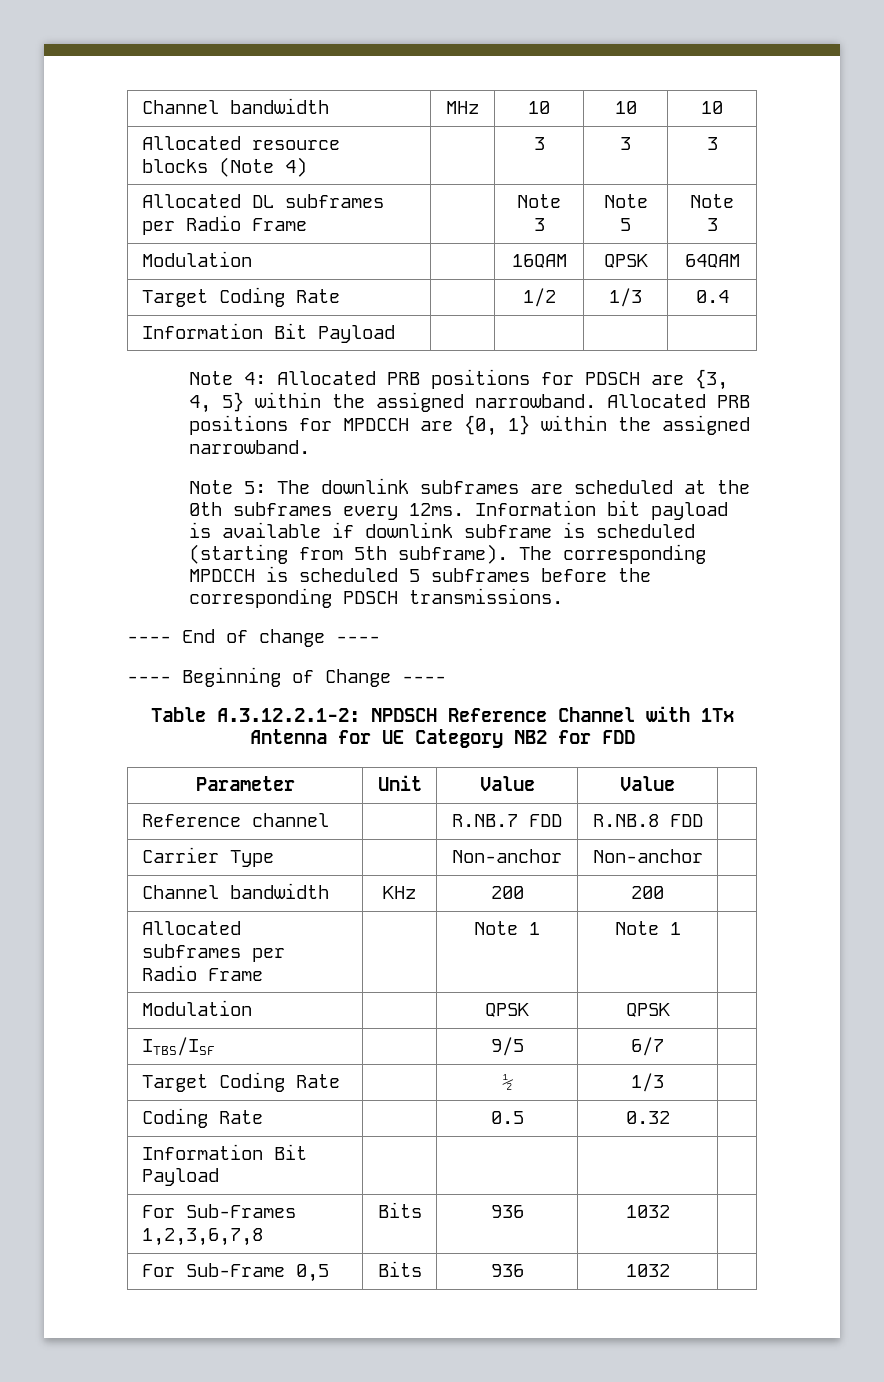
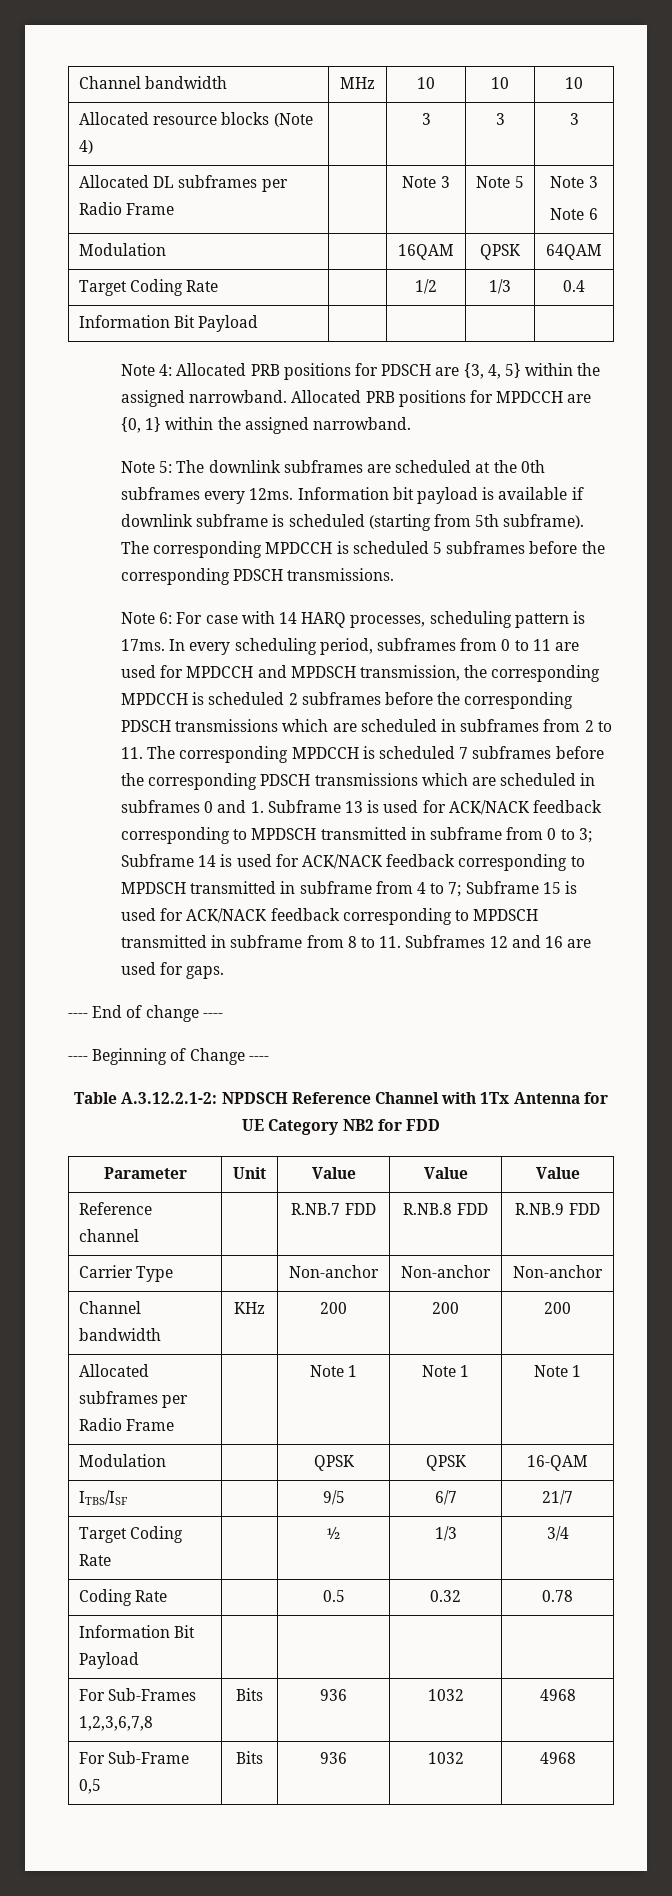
(718, 224) none -> [550,208,598,220] // Note 6
(564, 596) none -> [121,611,585,628] [121,638,579,655] [121,665,601,682] [121,692,574,709] [121,719,612,732] [121,746,604,763] [121,773,596,790] [121,800,602,815] [121,827,592,844] [121,854,585,871] [121,881,577,897] [121,908,539,925] [121,935,592,948] [121,962,225,979] // Note 6: For case with 14 HARQ processes, scheduling pattern is 17ms. In every scheduling period, subframes from 0 to 11 are used for MPDCCH and MPDSCH transmission, the corresponding MPDCCH is scheduled 2 subframes before the corresponding PDSCH transmissions which are scheduled in subframes from 2 to 11. The corresponding MPDCCH is scheduled 7 subframes before the corresponding PDSCH transmissions which are scheduled in subframes 0 and 1. Subframe 13 is used for ACK/NACK feedback corresponding to MPDSCH transmitted in subframe from 0 to 3; Subframe 14 is used for ACK/NACK feedback corresponding to MPDSCH transmitted in subframe from 4 to 7; Subframe 15 is used for ACK/NACK feedback corresponding to MPDSCH transmitted in subframe from 8 to 11. Subframes 12 and 16 are used for gaps.
(675, 783) none -> [535,1167,580,1179] Value
(703, 820) none -> [515,1203,600,1215] R.NB.9 FDD
(703, 856) none -> [513,1265,603,1278] Non-anchor
(664, 892) none -> [544,1302,571,1314] 200
(681, 928) none -> [533,1365,582,1377] Note 1
(670, 1010) none -> [527,1455,588,1471] 16-QAM
[141,1072,340,1092] [501,1074,514,1090] [631,1073,664,1092] // Target Coding Rate | | ½ | 1/3 | -> [542,1490,573,1505] [78,1526,184,1543] [78,1554,111,1566] [327,1527,340,1539] [434,1526,457,1541] [546,1526,569,1541] 21/7 // Target Coding Rate | | ½ | 1/3 | 3/4
(670, 1117) none -> [542,1590,573,1602] 0.78
(670, 1211) none -> [539,1689,576,1701] 4968
(670, 1270) none -> [539,1752,576,1764] 4968

